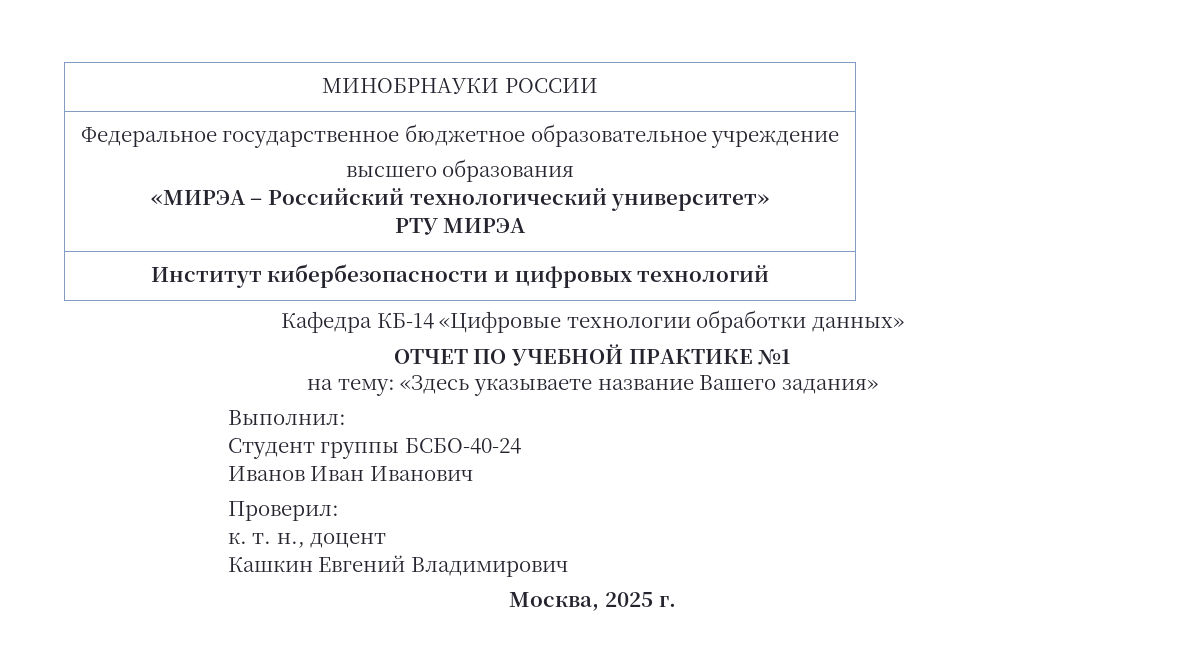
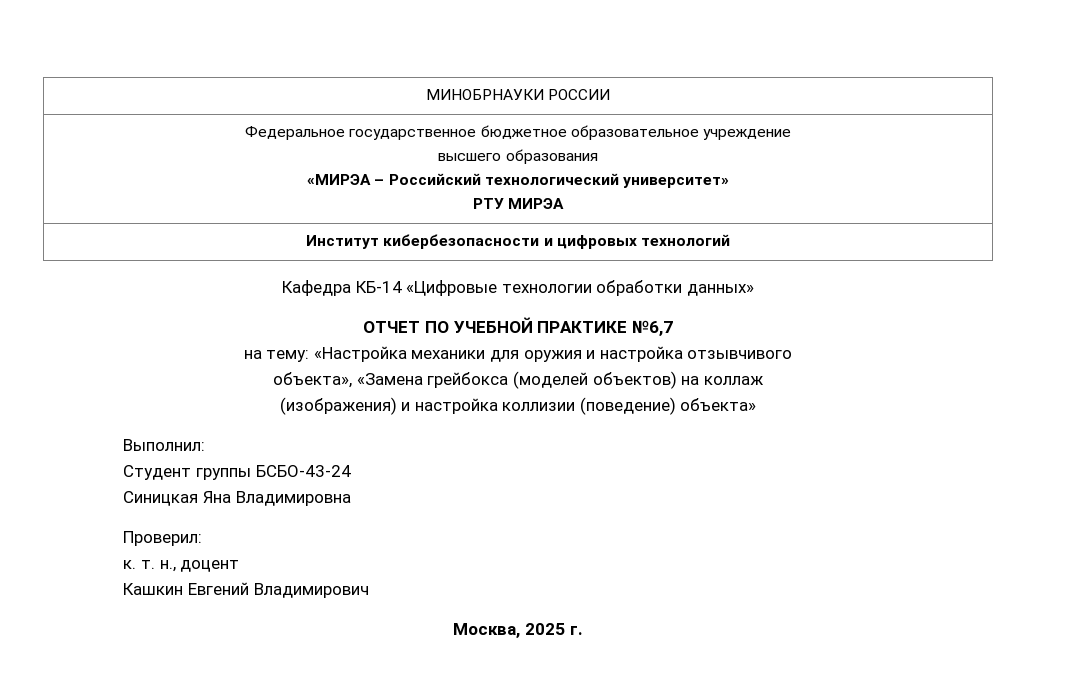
[758,349,792,365] №1 -> [631,320,673,336] №6,7
[400,375,878,396] «Здесь указываете название Вашего задания» -> [313,346,793,362] [273,371,764,389] [279,397,757,415] «Настройка механики для оружия и настройка отзывчивого // объекта», «Замена грейбокса (моделей объектов) на коллаж // (изображения) и настройка коллизии (поведение) объекта»
[404,438,521,454] [227,466,473,481] БСБО-40-24 // Иванов Иван Иванович -> [255,465,351,477] [123,491,351,506] БСБО-43-24 // Синицкая Яна Владимировна

